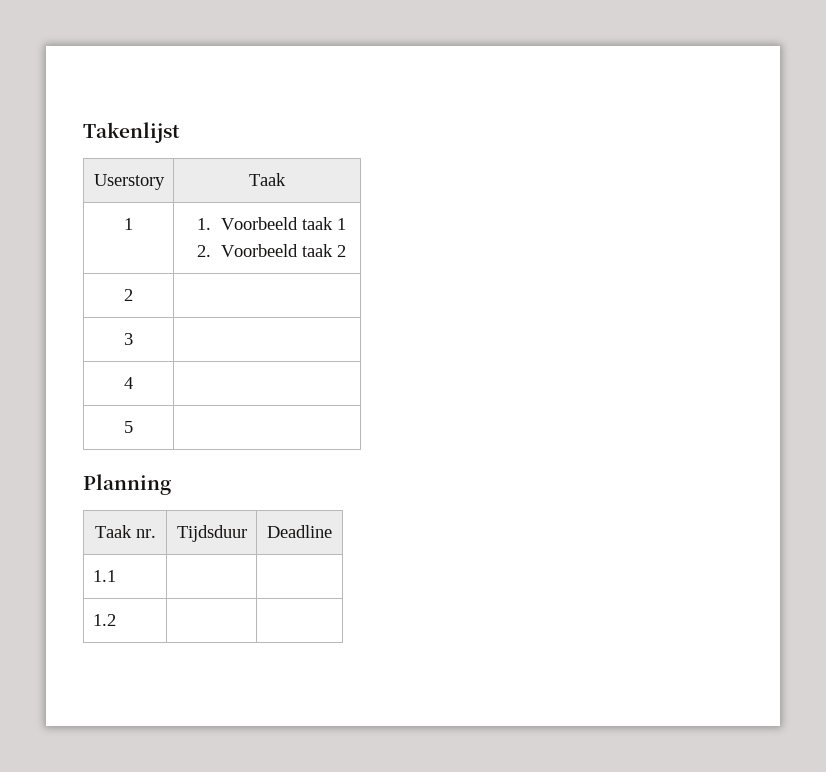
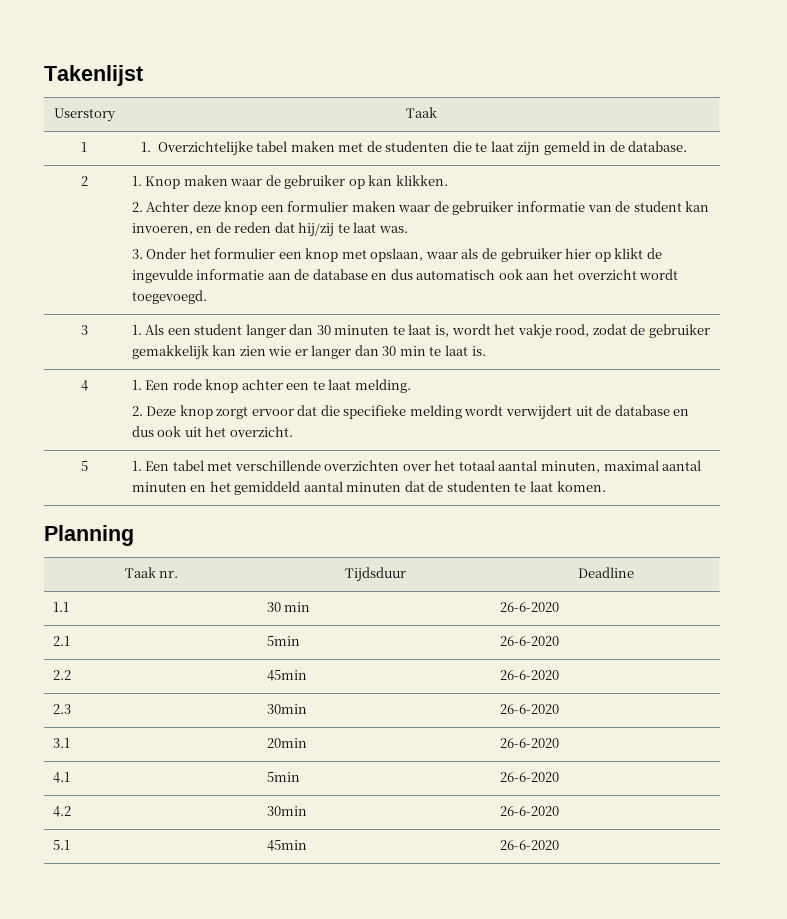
[220,217,346,230] [197,244,346,257] [124,289,133,301] [124,333,133,345] [124,377,133,389] [124,421,133,433] Voorbeeld taak 1 // 2. Voorbeeld taak 2 // 2 | // 3 | // 4 | // 5 | -> [157,141,688,156] [80,176,88,186] [131,175,448,189] [131,201,710,215] [131,222,408,237] [131,248,662,262] [131,269,679,283] [131,290,207,304] [80,325,88,335] [131,324,710,339] [131,345,486,360] [80,380,88,391] [131,379,411,393] [131,405,690,420] [131,426,293,437] [80,461,88,471] [131,460,702,473] [131,481,606,495] Overzichtelijke tabel maken met de studenten die te laat zijn gemeld in de database. // 2 | 1. Knop maken waar de gebruiker op kan klikken. // 2. Achter deze knop een formulier maken waar de gebruiker informatie van de student kan invoeren, en de reden dat hij/zij te laat was. // 3. Onder het formulier een knop met opslaan, waar als de gebruiker hier op klikt de ingevulde informatie aan de database en dus automatisch ook aan het overzicht wordt toegevoegd. // 3 | 1. Als een student langer dan 30 minuten te laat is, wordt het vakje rood, zodat de gebruiker gemakkelijk kan zien wie er langer dan 30 min te laat is. // 4 | 1. Een rode knop achter een te laat melding. // 2. Deze knop zorgt ervoor dat die specifieke melding wordt verwijdert uit de database en dus ook uit het overzicht. // 5 | 1. Een tabel met verschillende overzichten over het totaal aantal minuten, maximal aantal minuten en het gemiddeld aantal minuten dat de studenten te laat komen.
[92,614,116,626] | // 1.2 | | -> [266,602,311,612] [499,602,559,612] [52,636,70,646] [266,636,300,646] [499,636,559,646] [52,670,71,680] [266,670,307,681] [499,670,559,680] [52,704,71,714] [266,704,307,714] [499,704,559,714] [52,738,70,748] [266,738,307,748] [499,738,559,748] [52,772,70,783] [266,772,300,782] [499,772,559,782] [52,806,71,817] [266,806,307,816] [499,806,559,816] [52,840,70,850] [266,840,307,851] [499,840,559,850] 30 min | 26-6-2020 // 2.1 | 5min | 26-6-2020 // 2.2 | 45min | 26-6-2020 // 2.3 | 30min | 26-6-2020 // 3.1 | 20min | 26-6-2020 // 4.1 | 5min | 26-6-2020 // 4.2 | 30min | 26-6-2020 // 5.1 | 45min | 26-6-2020

